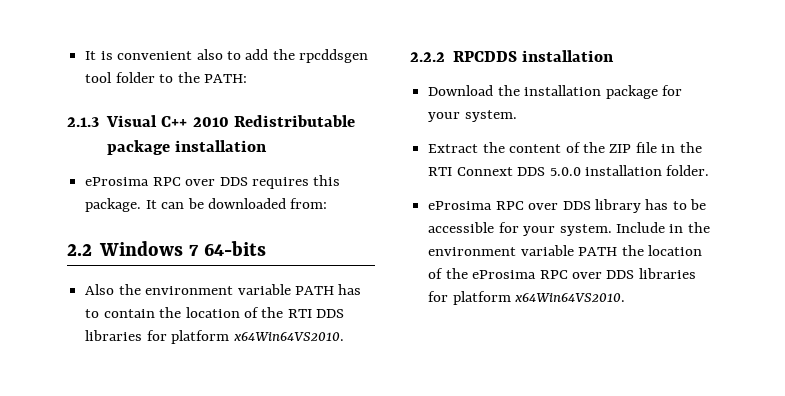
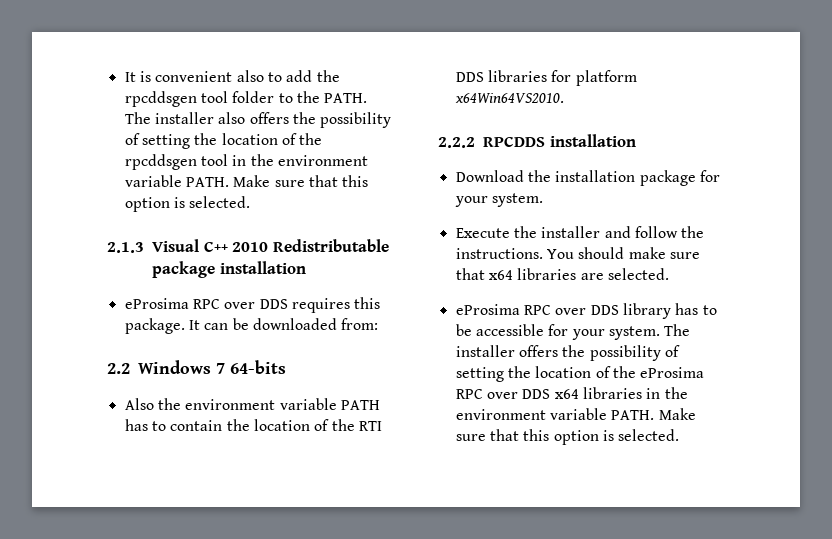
[203,74,247,83] PATH: -> [324,93,368,103] [124,112,392,128] [124,133,323,149] [124,154,368,170] [124,175,369,187] [124,196,251,212] PATH. The installer also offers the possibility of setting the location of the rpcddsgen tool in the environment variable PATH. Make sure that this option is selected.
[428,142,702,153] [428,165,710,176] Extract the content of the ZIP file in the RTI Connext DDS 5.0.0 installation folder. -> [455,226,705,238] [455,247,700,259] [455,268,669,280] Execute the installer and follow the instructions. You should make sure that x64 libraries are selected.
[615,222,710,233] [428,245,618,256] Include in the environment variable PATH -> [664,324,691,336] [455,345,680,361] [455,367,504,382] The installer offers the possibility of setting
[638,268,696,279] [428,291,626,305] libraries for platform x64Win64VS2010. -> [554,387,688,399] [455,408,696,420] [455,429,680,445] x64 libraries in the environment variable PATH. Make sure that this option is selected.

